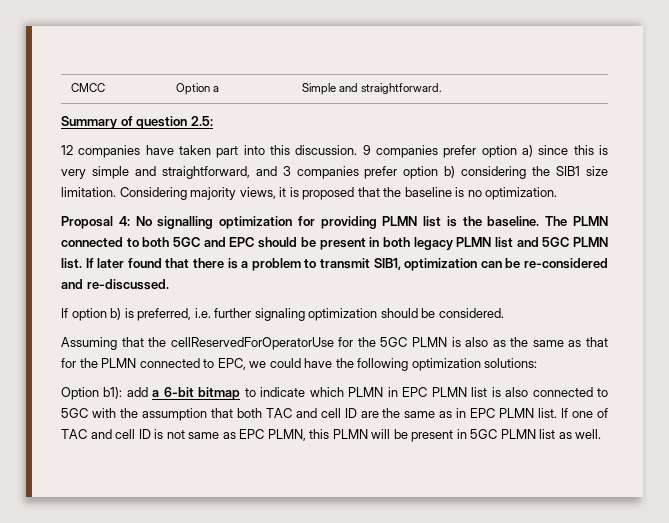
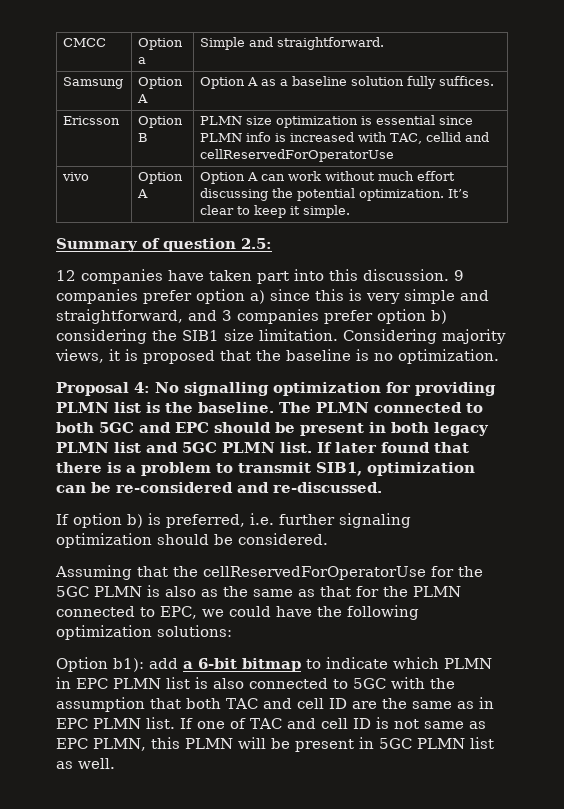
(443, 88) none -> [63,77,124,89] [138,77,184,89] [137,94,149,103] [200,76,495,89] [63,116,121,125] [138,116,184,128] [138,133,149,142] [200,115,474,128] [200,132,490,144] [200,149,395,162] [62,172,90,181] [138,172,184,184] [137,189,149,198] [200,171,456,184] [200,188,470,201] [200,205,351,218] // Samsung | Option A | Option A as a baseline solution fully suffices. // Ericsson | Option B | PLMN size optimization is essential since PLMN info is increased with TAC, cellid and cellReservedForOperatorUse // vivo | Option A | Option A can work without much effort discussing the potential optimization. It’s clear to keep it simple.

